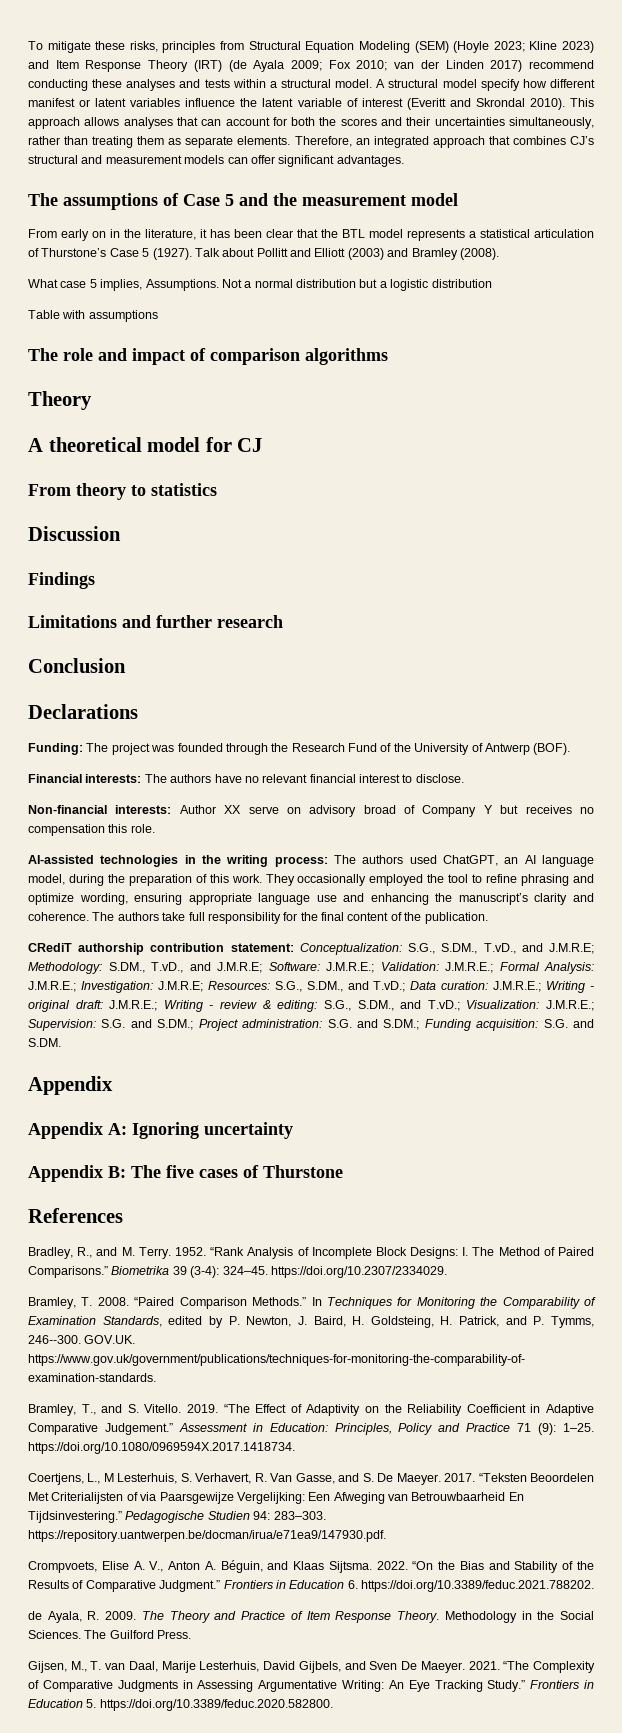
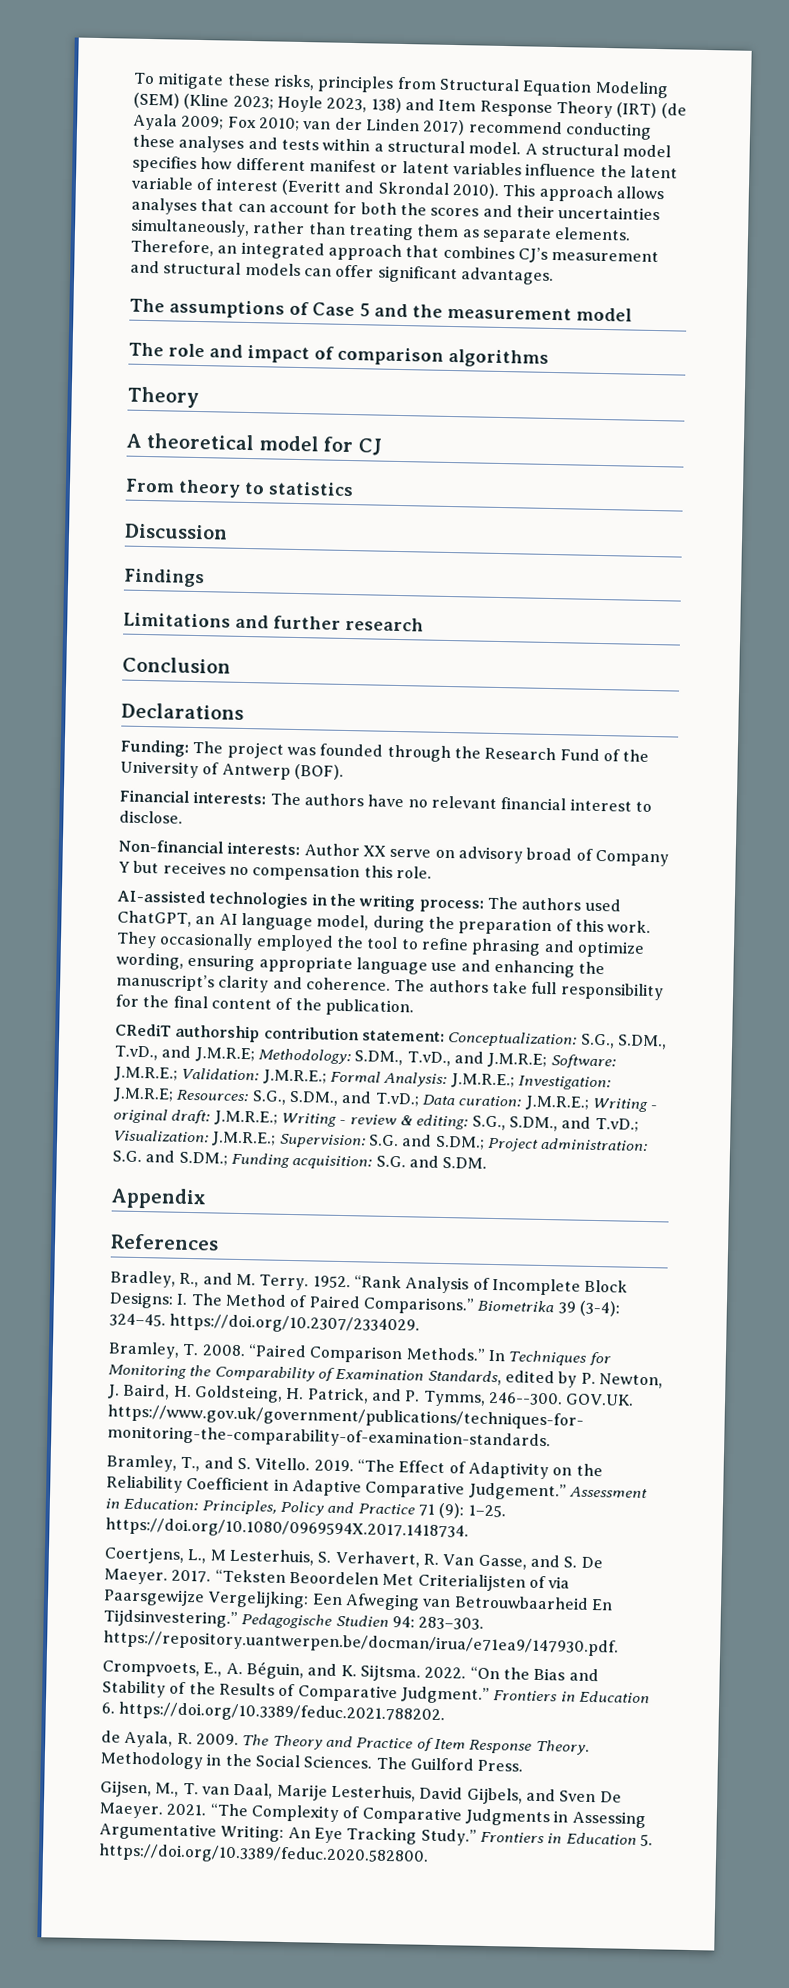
[453,41,595,53] (Hoyle 2023; Kline 2023) -> [183,93,402,113] (Kline 2023; Hoyle 2023, 138)
[480,79,520,91] specify -> [132,155,197,173] specifies
[28,155,182,164] structural and measurement -> [551,249,660,263] [130,260,242,275] measurement and structural
[28,229,594,241] [28,248,499,260] [28,279,492,291] [28,310,158,322] // From early on in the literature, it has been clear that the BTL model represents a statistical articulation of Thurstone’s Case 5 (1927). Talk about Pollitt and Elliott (2003) and Bramley (2008). // What case 5 implies, Assumptions. Not a normal distribution but a logistic distribution // Table with assumptions -> (632, 314) none
[28,1122,293,1139] [28,1165,343,1182] // Appendix A: Ignoring uncertainty // Appendix B: The five cases of Thurstone -> (207, 1198) none
[101,1561,201,1572] Elise A. V., Anton -> [203,1662,223,1677] E.,
[293,1561,325,1570] Klaas -> [340,1665,357,1677] K.

